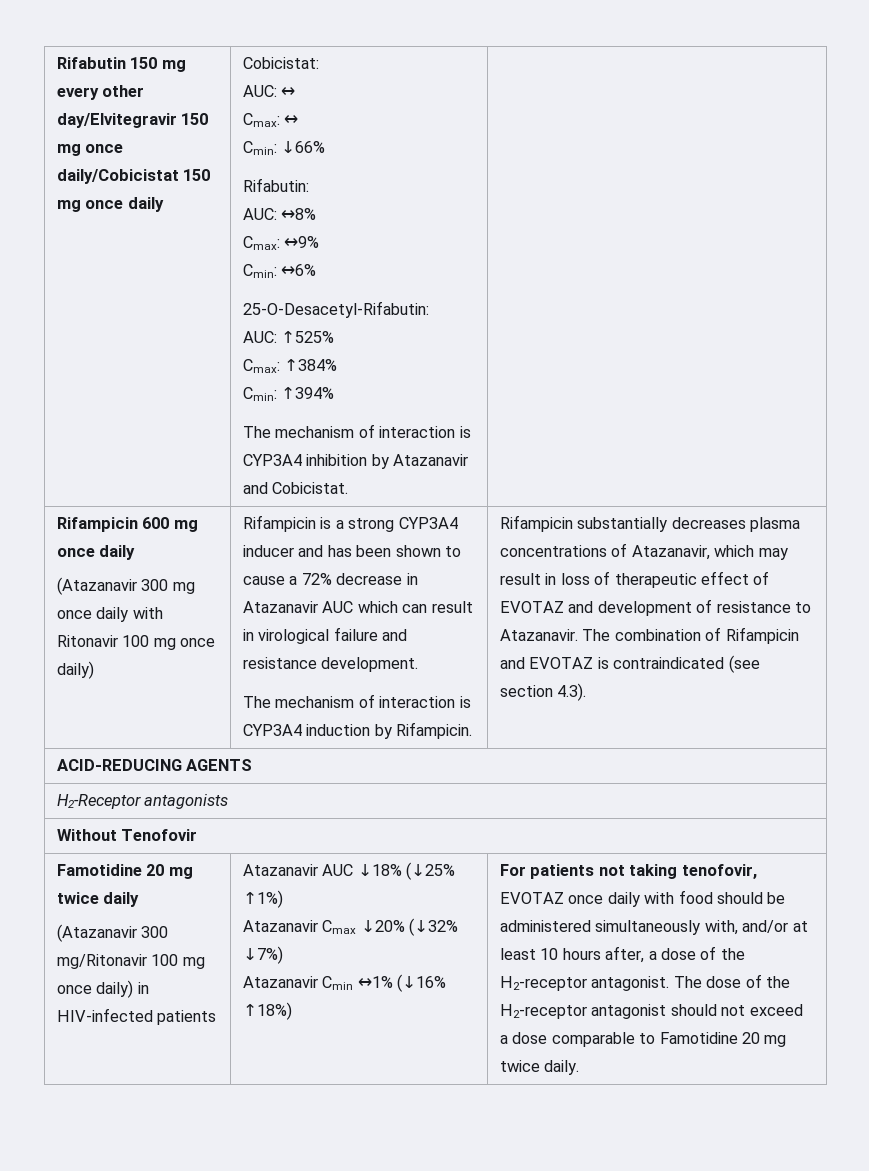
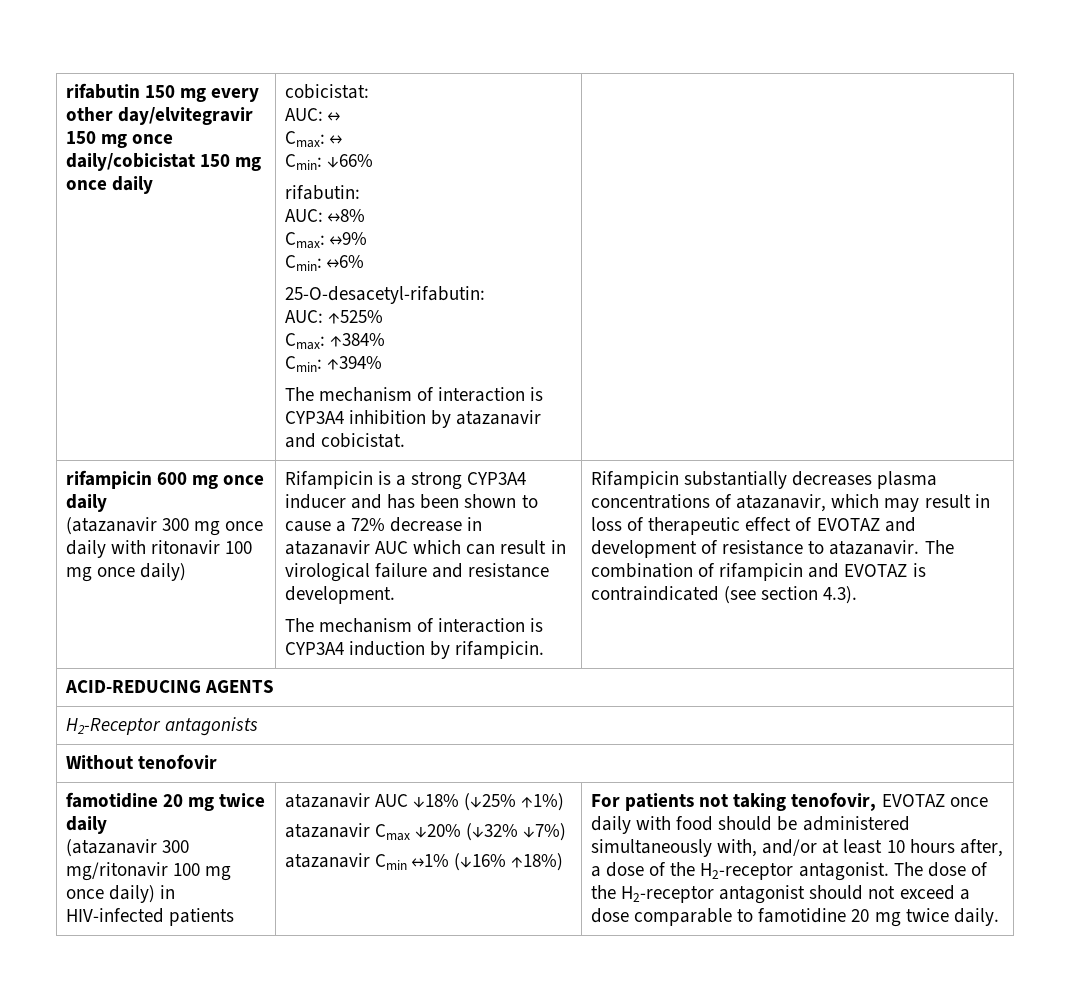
[56,57,126,69] Rifabutin -> [65,83,140,99] rifabutin
[56,113,209,128] [56,144,124,156] [56,169,179,184] day/Elvitegravir 150 mg once daily/Cobicistat -> [118,107,254,125] [65,131,174,148] [65,153,195,171] day/elvitegravir 150 mg once daily/cobicistat
[242,57,319,69] Cobicistat: -> [284,84,369,99] cobicistat:
[242,178,309,192] Rifabutin: -> [284,185,360,200] rifabutin:
[242,301,429,318] 25-O-Desacetyl-Rifabutin: -> [284,286,485,304] 25-O-desacetyl-rifabutin:
[393,454,469,466] [242,482,349,494] [56,517,138,532] Atazanavir and Cobicistat. | // Rifampicin -> [456,410,542,425] [284,433,406,448] [65,470,152,489] atazanavir and cobicistat. | // rifampicin
[56,577,137,595] (Atazanavir -> [65,517,157,535] (atazanavir
[56,635,118,647] Ritonavir -> [151,540,221,555] ritonavir
[242,601,318,613] Atazanavir -> [284,540,370,555] atazanavir
[396,722,473,739] Rifampicin. -> [455,641,545,659] rifampicin.
[631,545,710,560] Atazanavir, -> [736,494,827,512] atazanavir,
[499,629,578,641] Atazanavir. -> [829,540,920,555] atazanavir.
[725,627,799,644] Rifampicin -> [719,563,804,581] rifampicin
[121,829,198,841] [56,864,142,876] Tenofovir // Famotidine -> [138,754,218,769] [65,792,158,808] tenofovir // famotidine
[56,924,169,942] [56,954,147,969] (Atazanavir 300 mg/Ritonavir -> [65,839,190,857] [65,862,168,881] (atazanavir 300 mg/ritonavir
[242,864,318,876] Atazanavir -> [284,793,370,808] atazanavir
[242,920,318,932] Atazanavir -> [284,823,370,838] atazanavir
[242,976,318,988] Atazanavir -> [284,853,370,868] atazanavir
[659,1032,738,1044] Famotidine -> [758,908,847,923] famotidine

